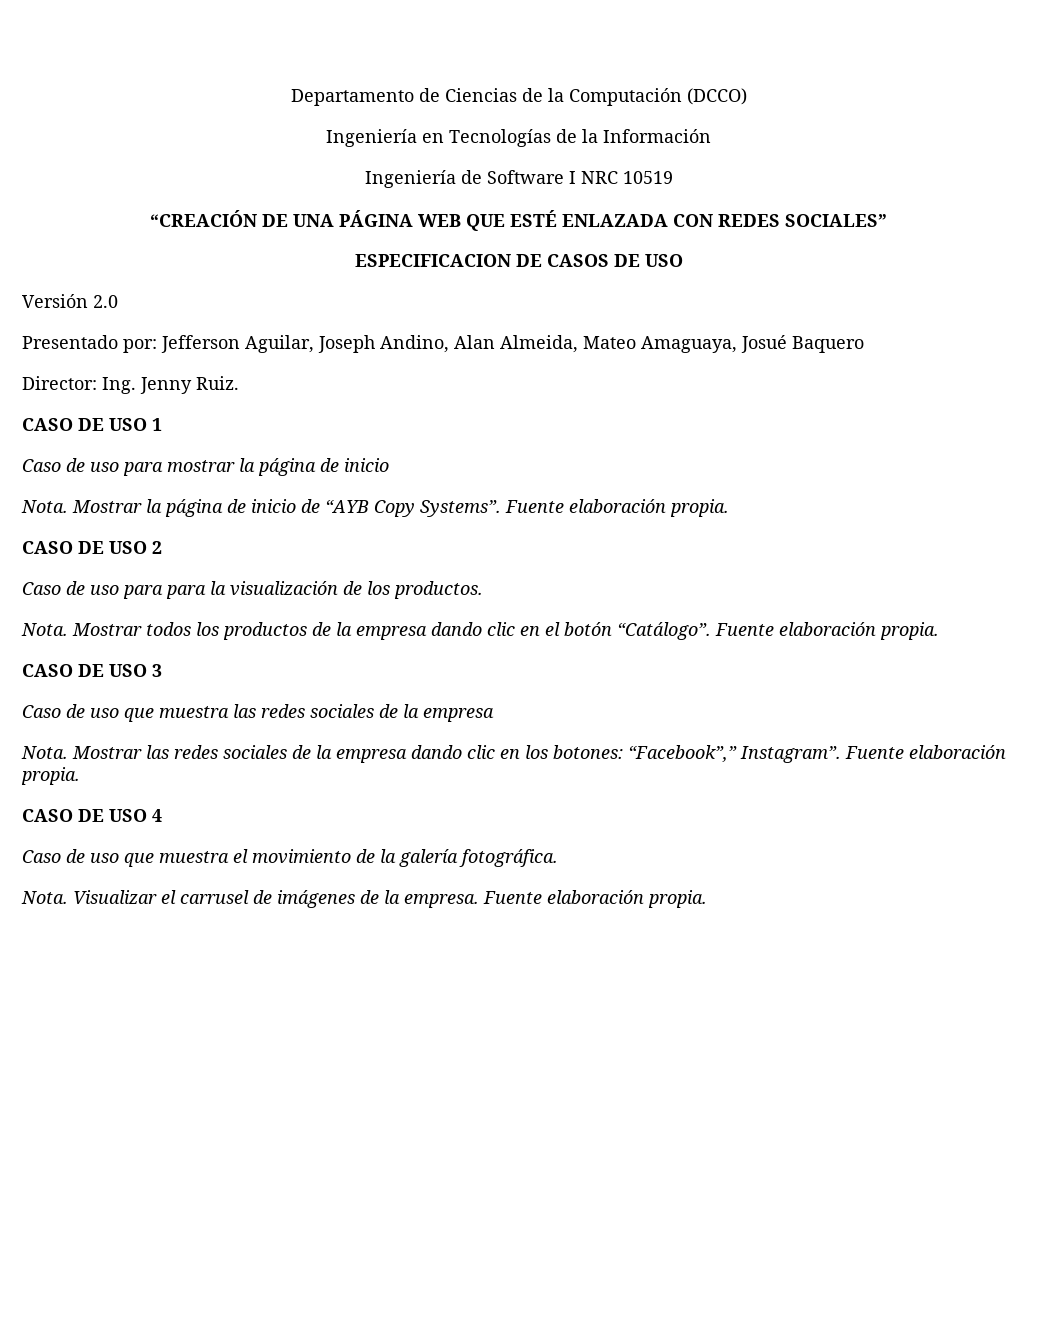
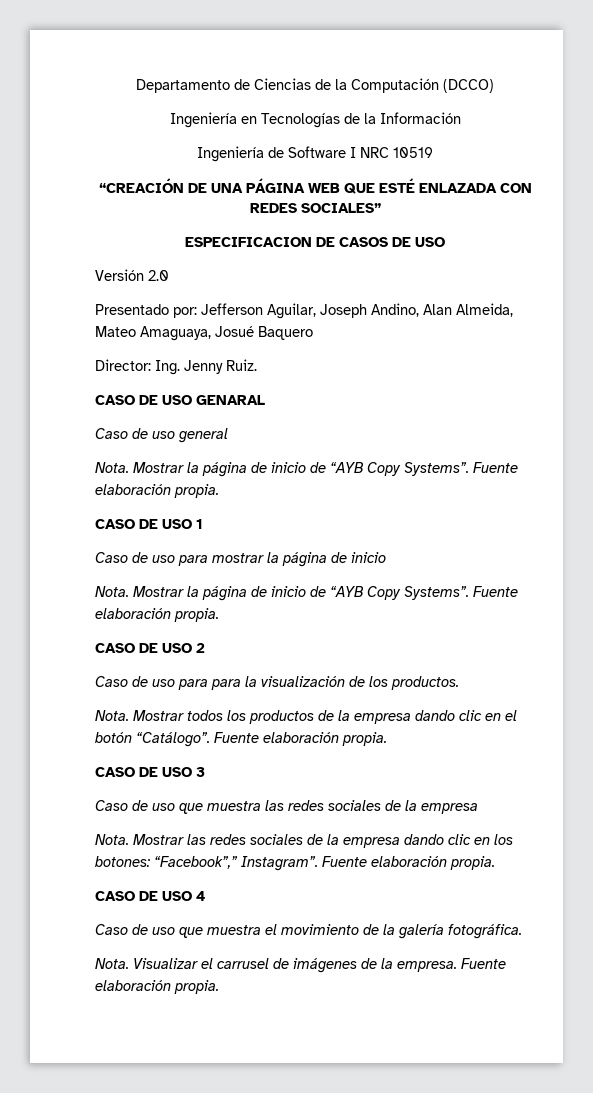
(239, 383) none -> [95,395,265,405] [95,428,228,443] [95,462,518,477] [95,484,219,498] // CASO DE USO GENARAL // Caso de uso general // Nota. Mostrar la página de inicio de “AYB Copy Systems”. Fuente elaboración propia.

